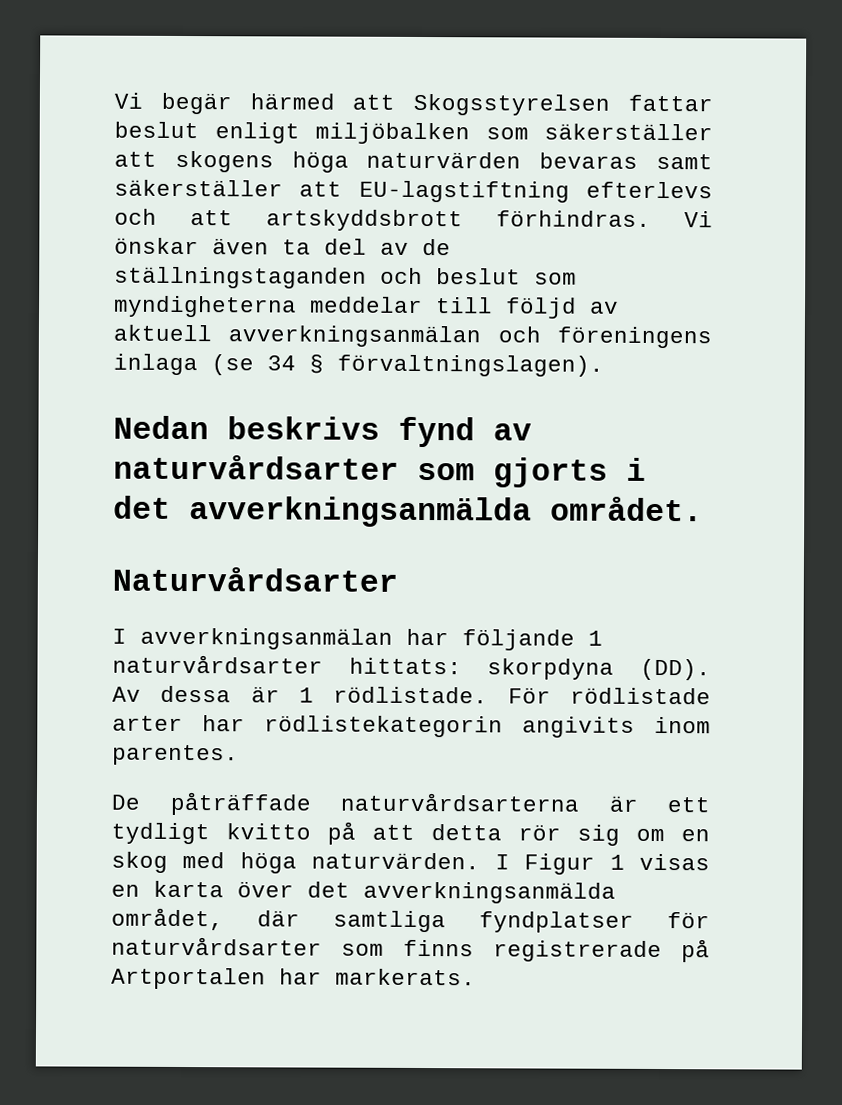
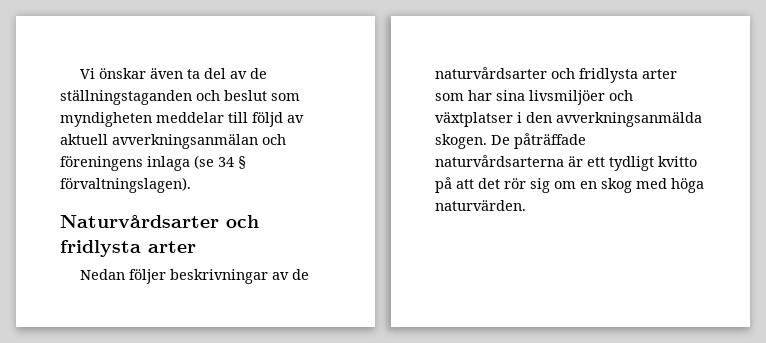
[114,92,713,116] [114,121,713,145] [114,150,713,173] [114,179,713,203] [114,208,713,232] Vi begär härmed att Skogsstyrelsen fattar beslut enligt miljöbalken som säkerställer att skogens höga naturvärden bevaras samt säkerställer att EU-lagstiftning efterlevs och att artskyddsbrott förhindras. Vi -> [79,68,95,79] Vi
[113,295,297,318] myndigheterna -> [60,112,152,127] myndigheten
[113,415,532,448] [113,454,646,488] [113,495,703,528] [112,566,398,592] [112,627,603,651] [112,654,711,681] [112,685,711,705] [112,715,711,738] [112,744,239,766] Nedan beskrivs fynd av naturvårdsarter som gjorts i det avverkningsanmälda området. // Naturvårdsarter // I avverkningsanmälan har följande 1 naturvårdsarter hittats: skorpdyna (DD). Av dessa är 1 rödlistade. För rödlistade arter har rödlistekategorin angivits inom parentes. // -> [60,215,259,228] [60,240,196,257] [79,269,309,284] [435,67,677,83] [435,90,633,105] [435,112,702,127] [435,134,487,149] Naturvårdsarter och fridlysta arter // Nedan följer beskrivningar av de naturvårdsarter och fridlysta arter som har sina livsmiljöer och växtplatser i den avverkningsanmälda skogen.
[431,824,502,841] detta -> [478,178,500,189] det
[494,853,711,875] [111,880,616,904] [111,907,710,933] [111,936,710,963] [111,967,476,990] I Figur 1 visas en karta över det avverkningsanmälda området, där samtliga fyndplatser för naturvårdsarter som finns registrerade på Artportalen har markerats. -> (526, 205) none

